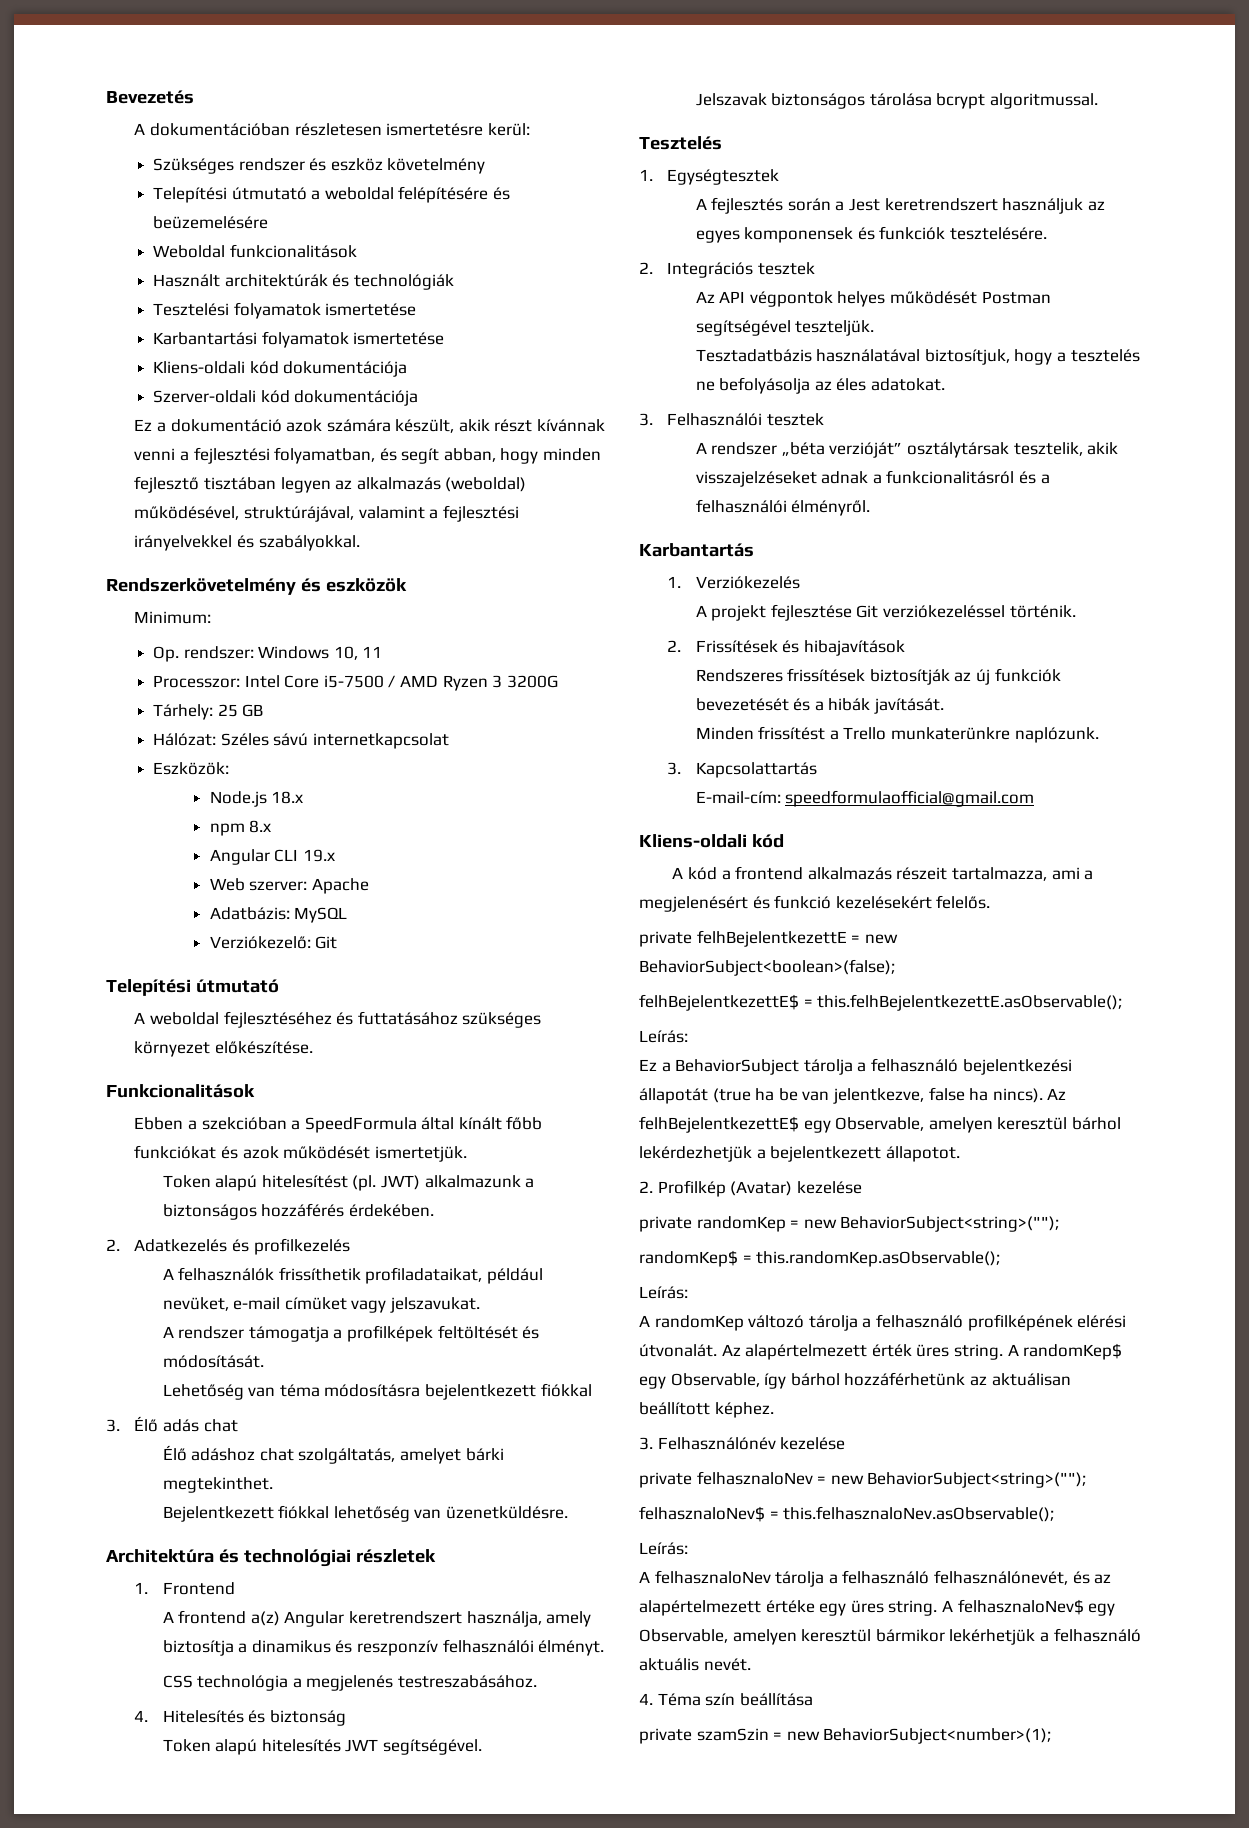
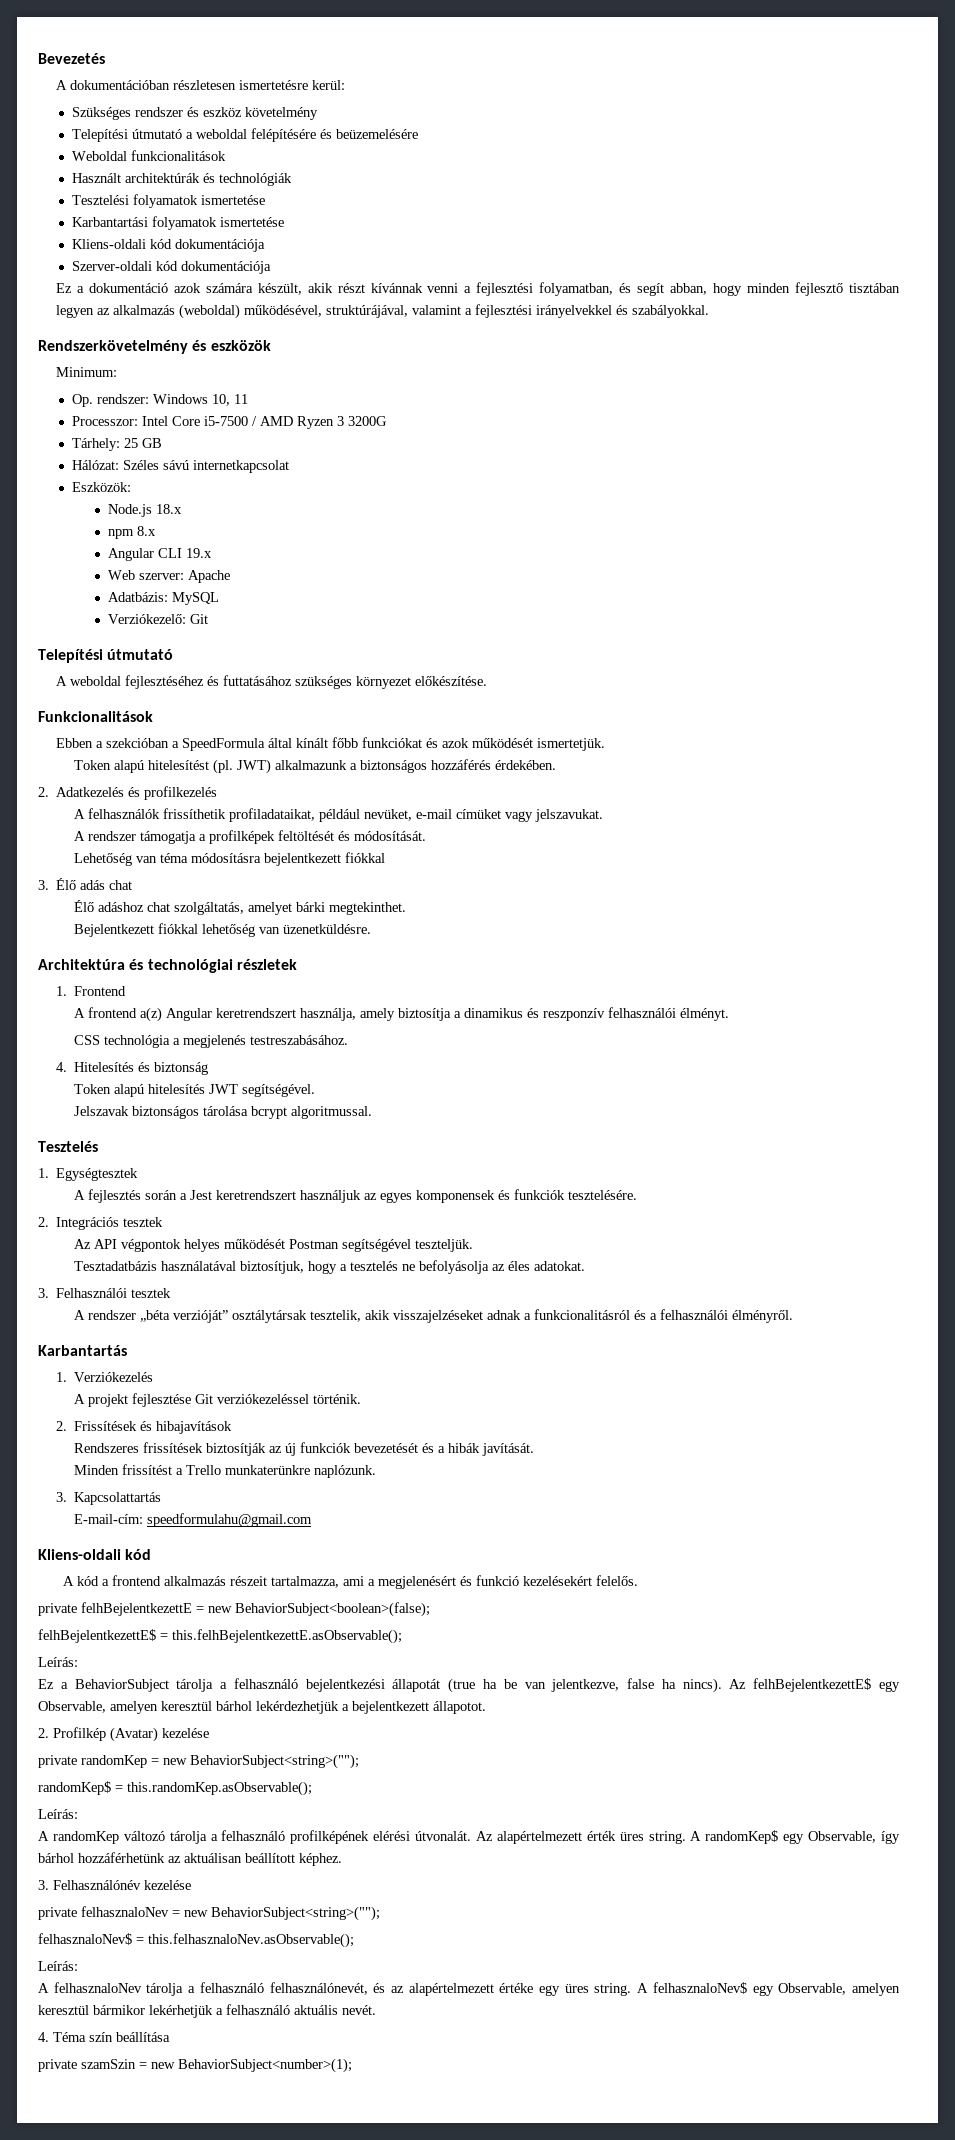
[785,790,1035,807] speedformulaofficial@gmail.com -> [146,1513,312,1527] speedformulahu@gmail.com

